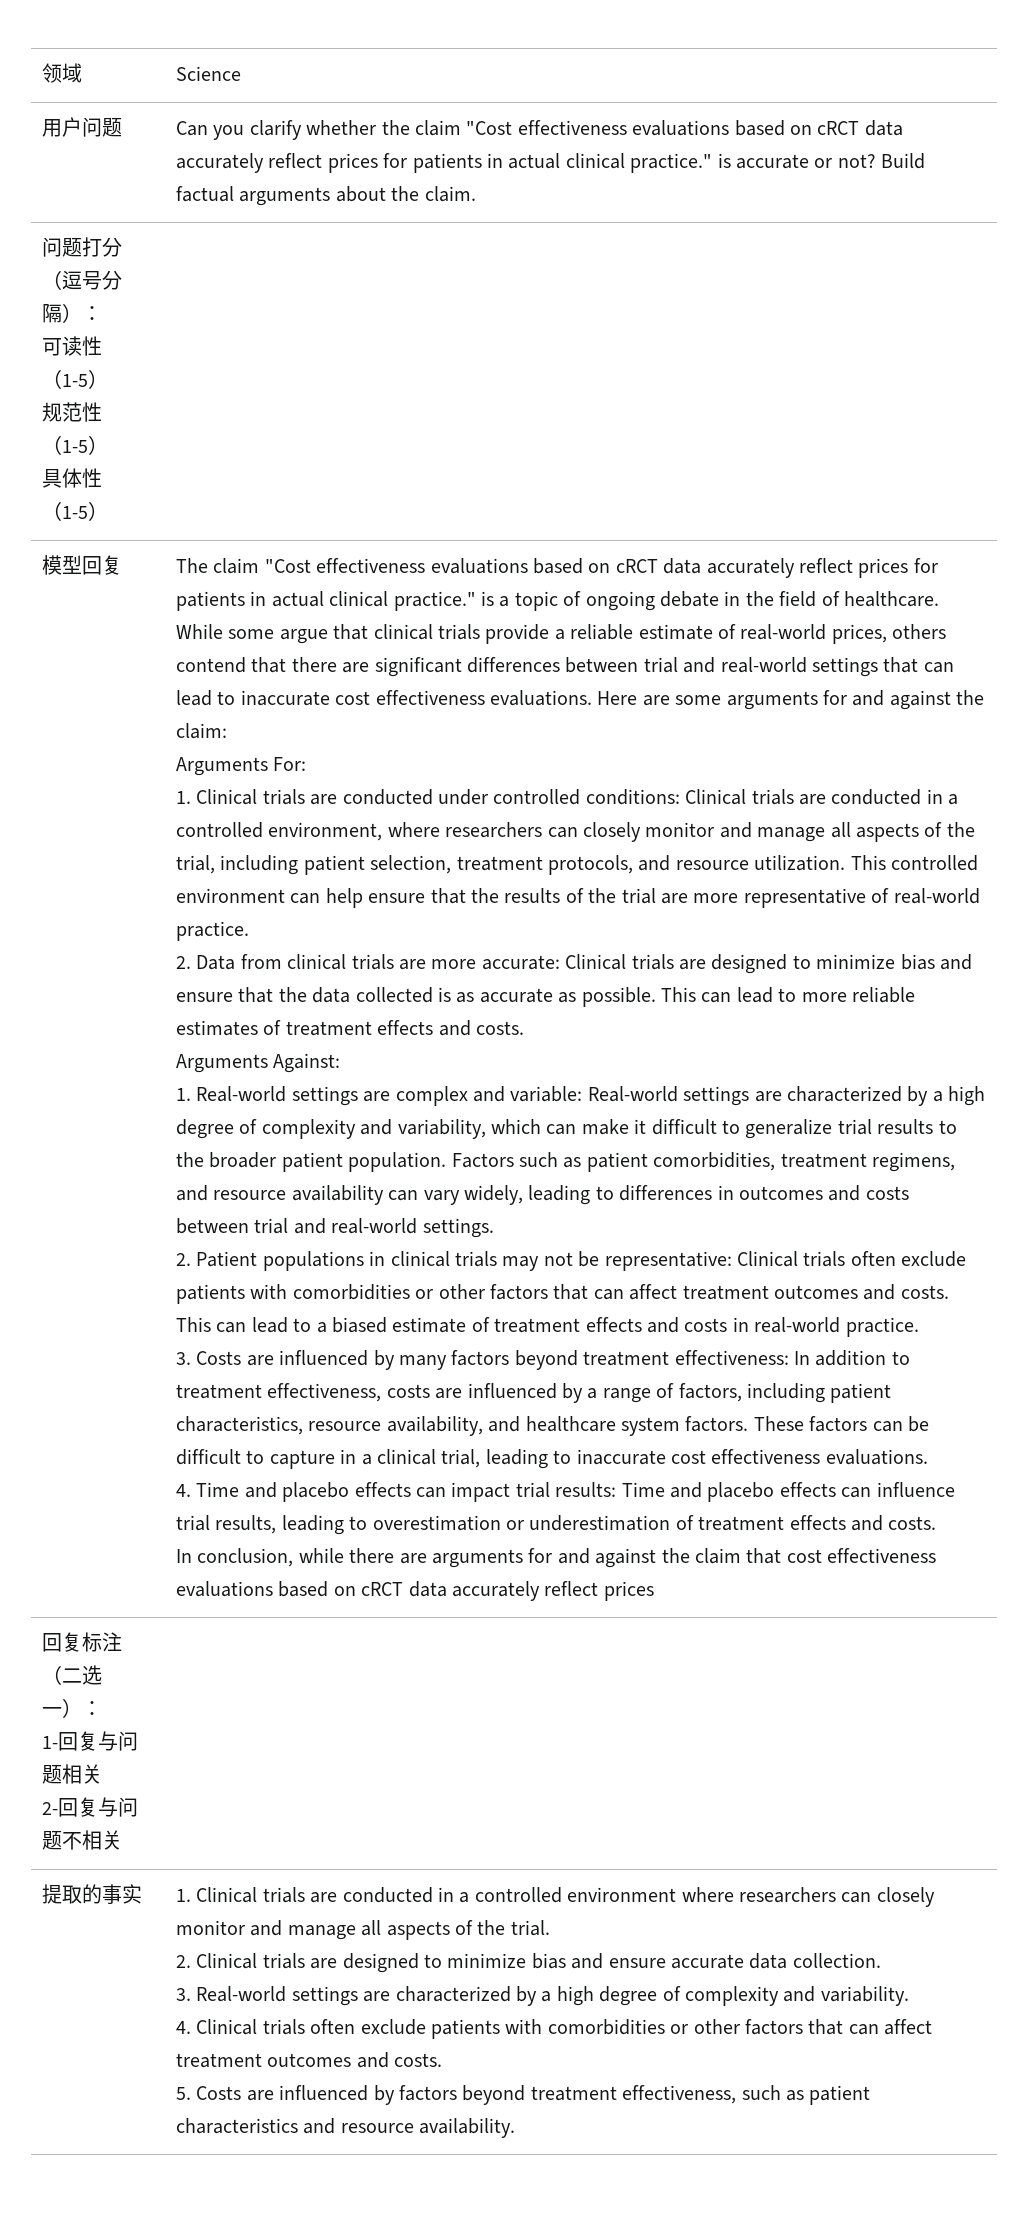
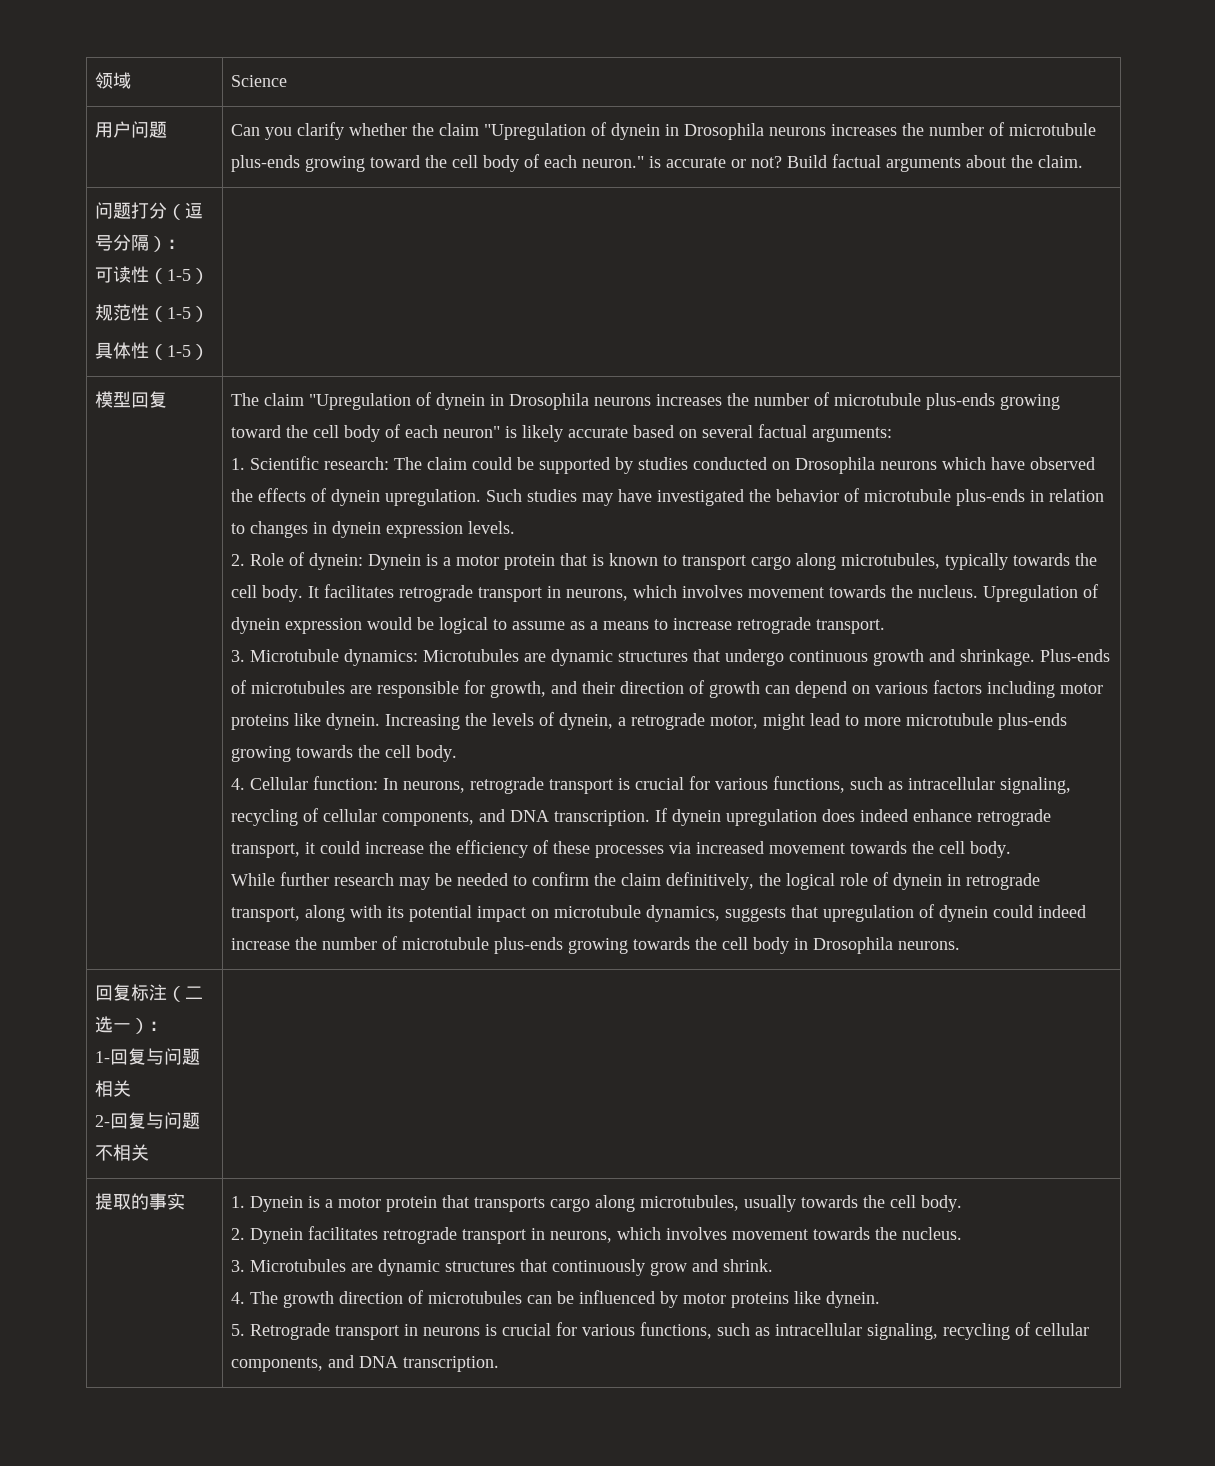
[466,120,903,136] [175,153,713,173] "Cost effectiveness evaluations based on cRCT data accurately reflect prices for patients in actual clinical practice." -> [483,122,1096,140] [230,154,644,172] "Upregulation of dynein in Drosophila neurons increases the number of microtubule plus-ends growing toward the cell body of each neuron."
[264,558,938,578] [175,591,939,611] [175,624,947,644] [175,657,954,677] [175,690,985,710] [175,723,227,739] [175,757,307,776] [175,789,959,805] [175,822,975,842] [175,855,978,875] [175,888,980,908] [175,921,249,941] [175,954,972,974] [175,987,915,1007] [175,1020,524,1036] [175,1053,341,1073] [175,1086,986,1106] [175,1119,957,1139] [175,1152,955,1172] [175,1185,909,1205] [175,1218,494,1238] [175,1251,967,1271] [175,1284,949,1304] [175,1317,919,1337] [175,1350,910,1370] [175,1383,892,1403] [175,1416,929,1436] [175,1449,928,1469] [175,1482,955,1502] [175,1515,937,1535] [175,1548,937,1568] [175,1581,654,1601] "Cost effectiveness evaluations based on cRCT data accurately reflect prices for patients in actual clinical practice." is a topic of ongoing debate in the field of healthcare. While some argue that clinical trials provide a reliable estimate of real-world prices, others contend that there are significant differences between trial and real-world settings that can lead to inaccurate cost effectiveness evaluations. Here are some arguments for and against the claim: // Arguments For: // 1. Clinical trials are conducted under controlled conditions: Clinical trials are conducted in a controlled environment, where researchers can closely monitor and manage all aspects of the trial, including patient selection, treatment protocols, and resource utilization. This controlled environment can help ensure that the results of the trial are more representative of real-world practice. // 2. Data from clinical trials are more accurate: Clinical trials are designed to minimize bias and ensure that the data collected is as accurate as possible. This can lead to more reliable estimates of treatment effects and costs. // Arguments Against: // 1. Real-world settings are complex and variable: Real-world settings are characterized by a high degree of complexity and variability, which can make it difficult to generalize trial results to the broader patient population. Factors such as patient comorbidities, treatment regimens, and resource availability can vary widely, leading to differences in outcomes and costs between trial and real-world settings. // 2. Patient populations in clinical trials may not be representative: Clinical trials often exclude patients with comorbidities or other factors that can affect treatment outcomes and costs. This can lead to a biased estimate of treatment effects and costs in real-world practice. // 3. Costs are influenced by many factors beyond treatment effectiveness: In addition to treatment effectiveness, costs are influenced by a range of factors, including patient characteristics, resource availability, and healthcare system factors. These factors can be difficult to capture in a clinical trial, leading to inaccurate cost effectiveness evaluations. // 4. Time and placebo effects can impact trial results: Time and placebo effects can influence trial results, leading to overestimation or underestimation of treatment effects and costs. // In conclusion, while there are arguments for and against the claim that cost effectiveness evaluations based on cRCT data accurately reflect prices -> [308,392,1060,410] [230,424,892,442] [230,456,1095,474] [230,488,1104,506] [230,521,515,538] [230,552,1097,570] [230,584,1098,602] [230,617,885,634] [230,649,1110,666] [230,680,1103,698] [230,712,1067,730] [230,745,457,762] [230,776,1071,794] [230,808,1051,826] [230,840,1011,858] [230,872,1040,890] [230,904,1086,922] [230,936,960,954] "Upregulation of dynein in Drosophila neurons increases the number of microtubule plus-ends growing toward the cell body of each neuron" is likely accurate based on several factual arguments: // 1. Scientific research: The claim could be supported by studies conducted on Drosophila neurons which have observed the effects of dynein upregulation. Such studies may have investigated the behavior of microtubule plus-ends in relation to changes in dynein expression levels. // 2. Role of dynein: Dynein is a motor protein that is known to transport cargo along microtubules, typically towards the cell body. It facilitates retrograde transport in neurons, which involves movement towards the nucleus. Upregulation of dynein expression would be logical to assume as a means to increase retrograde transport. // 3. Microtubule dynamics: Microtubules are dynamic structures that undergo continuous growth and shrinkage. Plus-ends of microtubules are responsible for growth, and their direction of growth can depend on various factors including motor proteins like dynein. Increasing the levels of dynein, a retrograde motor, might lead to more microtubule plus-ends growing towards the cell body. // 4. Cellular function: In neurons, retrograde transport is crucial for various functions, such as intracellular signaling, recycling of cellular components, and DNA transcription. If dynein upregulation does indeed enhance retrograde transport, it could increase the efficiency of these processes via increased movement towards the cell body. // While further research may be needed to confirm the claim definitively, the logical role of dynein in retrograde transport, along with its potential impact on microtubule dynamics, suggests that upregulation of dynein could indeed increase the number of microtubule plus-ends growing towards the cell body in Drosophila neurons.
[196,1887,935,1907] [175,1920,550,1940] [175,1953,881,1973] [175,1986,909,2006] [175,2019,933,2039] [175,2052,443,2068] [175,2085,871,2105] [175,2118,516,2138] Clinical trials are conducted in a controlled environment where researchers can closely monitor and manage all aspects of the trial. // 2. Clinical trials are designed to minimize bias and ensure accurate data collection. // 3. Real-world settings are characterized by a high degree of complexity and variability. // 4. Clinical trials often exclude patients with comorbidities or other factors that can affect treatment outcomes and costs. // 5. Costs are influenced by factors beyond treatment effectiveness, such as patient characteristics and resource availability. -> [249,1195,962,1212] [230,1226,962,1244] [230,1259,773,1276] [230,1290,880,1308] [230,1322,1089,1340] [230,1355,499,1372] Dynein is a motor protein that transports cargo along microtubules, usually towards the cell body. // 2. Dynein facilitates retrograde transport in neurons, which involves movement towards the nucleus. // 3. Microtubules are dynamic structures that continuously grow and shrink. // 4. The growth direction of microtubules can be influenced by motor proteins like dynein. // 5. Retrograde transport in neurons is crucial for various functions, such as intracellular signaling, recycling of cellular components, and DNA transcription.

